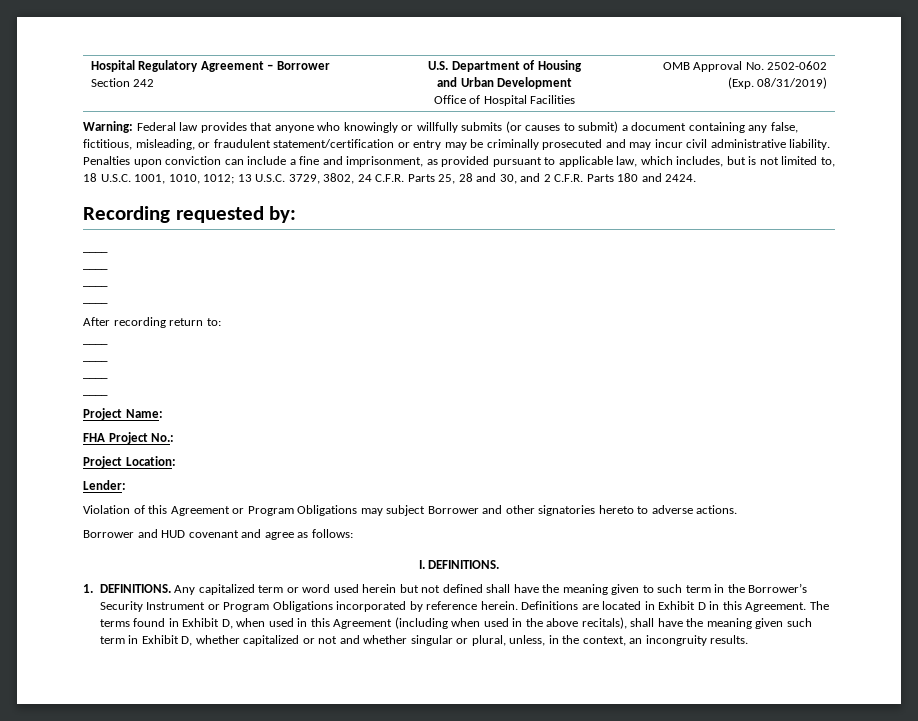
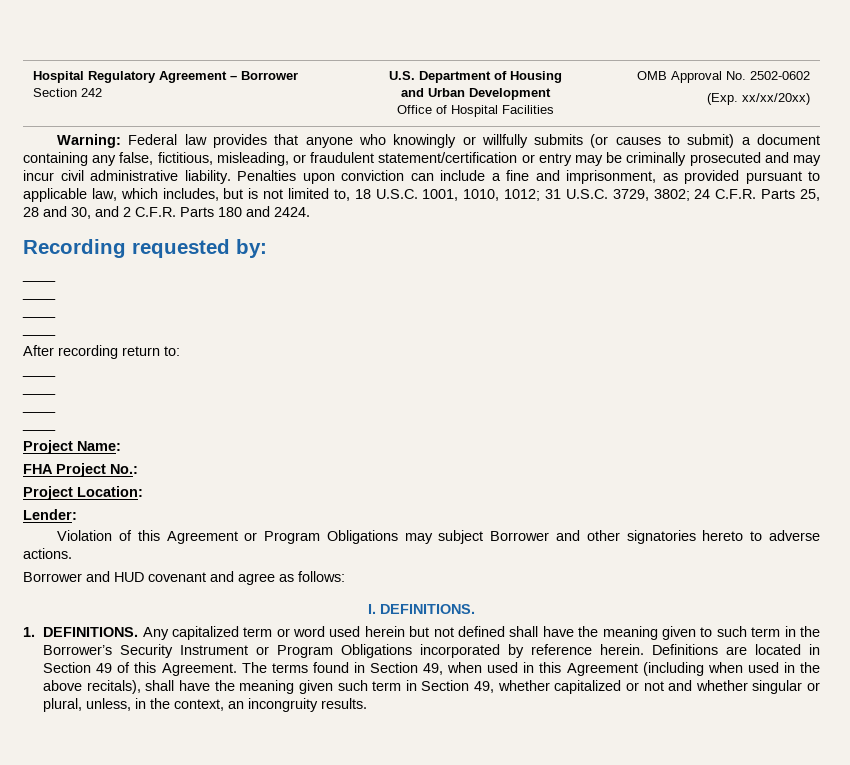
[757,77,828,89] 08/31/2019) -> [742,93,811,105] xx/xx/20xx)
[237,174,252,182] 13 -> [544,189,561,199] 31
[323,173,355,184] 3802, -> [653,189,690,201] 3802;
[658,601,720,610] Exhibit D in -> [43,662,131,673] Section 49 of
[182,618,233,629] Exhibit D, -> [369,662,444,675] Section 49,
[141,635,193,646] Exhibit D, -> [421,680,494,693] Section 49,

